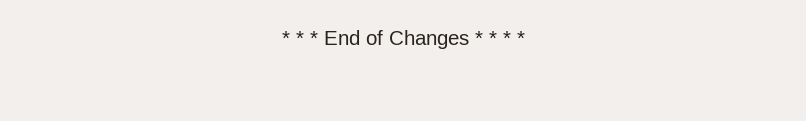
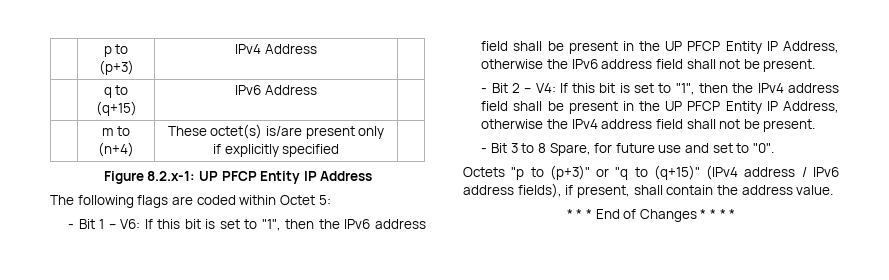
(281, 38) none -> [103,44,129,57] [98,60,134,75] [235,44,317,54] [103,85,129,98] [95,101,137,116] [235,85,317,95] [102,126,130,136] [98,142,134,157] [167,124,385,139] [212,144,340,157] [103,171,373,184] [50,195,331,208] [68,219,427,231] [481,41,839,54] [481,59,816,72] [481,83,839,95] [481,101,839,114] [481,119,816,132] [481,143,775,156] [463,165,839,180] [463,183,834,198] | p to (p+3) | IPv4 Address | // | q to (q+15) | IPv6 Address | // | m to (n+4) | These octet(s) is/are present only if explicitly specified | // Figure 8.2.x-1: UP PFCP Entity IP Address // The following flags are coded within Octet 5: // - Bit 1 – V6: If this bit is set to "1", then the IPv6 address field shall be present in the UP PFCP Entity IP Address, otherwise the IPv6 address field shall not be present. // - Bit 2 – V4: If this bit is set to "1", then the IPv4 address field shall be present in the UP PFCP Entity IP Address, otherwise the IPv4 address field shall not be present. // - Bit 3 to 8 Spare, for future use and set to "0". // Octets "p to (p+3)" or "q to (q+15)" (IPv4 address / IPv6 address fields), if present, shall contain the address value. //

